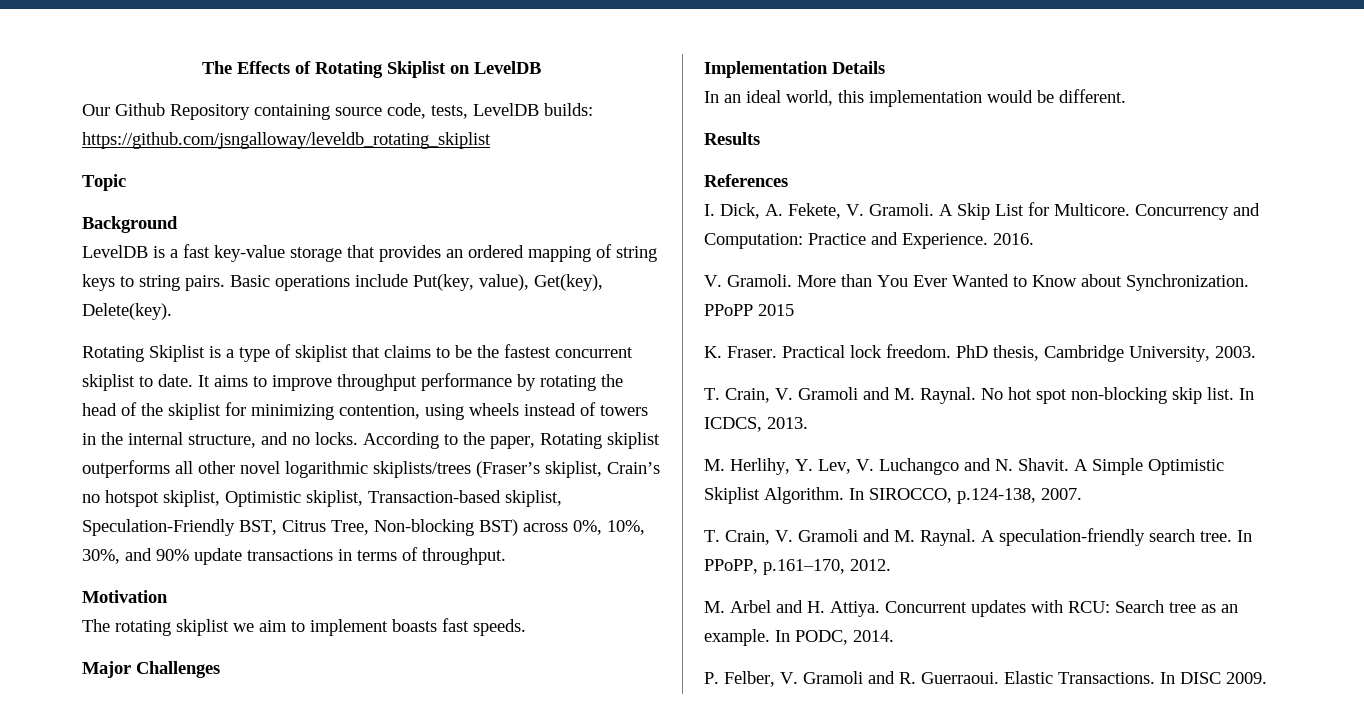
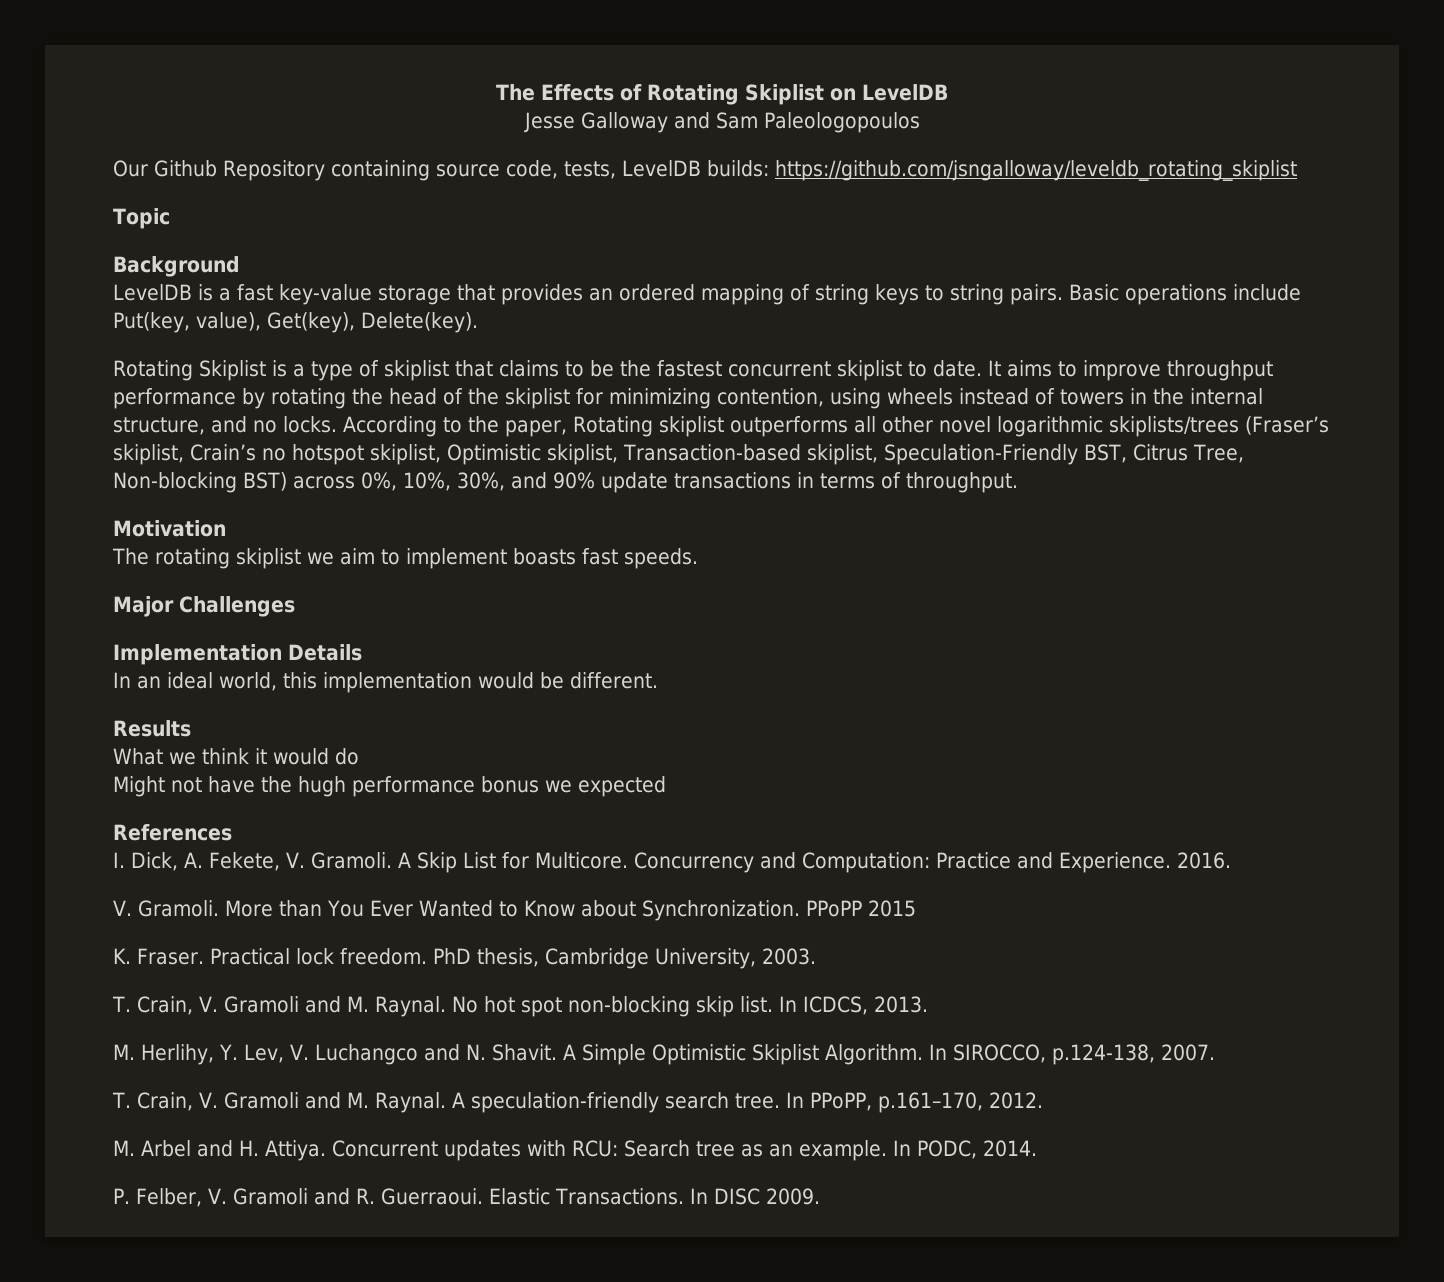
(541, 67) none -> [523,112,920,133] // Jesse Galloway and Sam Paleologopoulos
(760, 138) none -> [113,748,359,765] [113,776,666,797] // What we think it would do // Might not have the hugh performance bonus we expected

